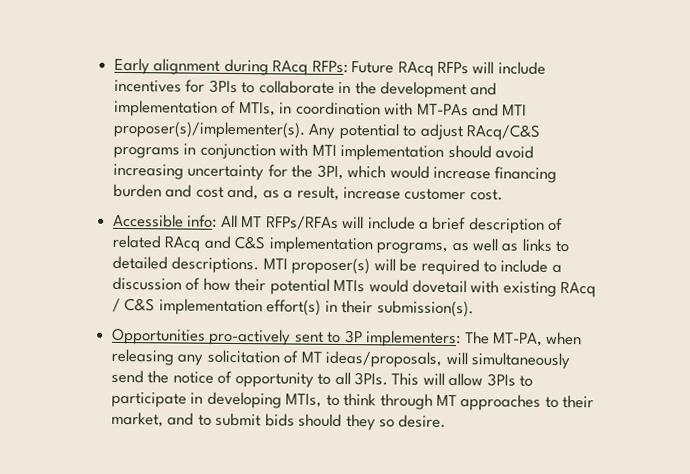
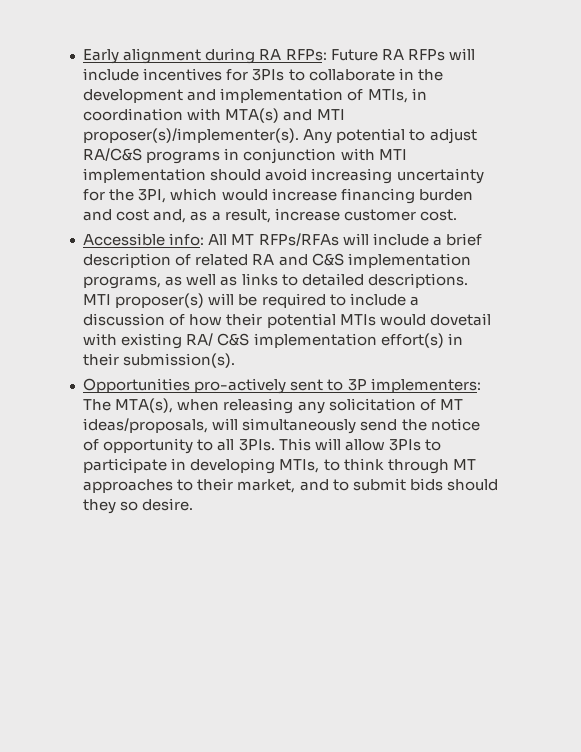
[272,60,309,76] RAcq -> [259,49,282,60] RA
[397,61,434,77] RAcq -> [381,49,404,60] RA
[416,103,469,117] MT-PAs -> [225,108,280,123] MTA(s)
[466,124,542,141] RAcq/C&S -> [83,148,143,161] RA/C&S
[164,236,201,252] RAcq -> [252,254,275,265] RA
[560,281,597,298] [111,297,121,312] RAcq / -> [186,333,214,346] RA/
[493,332,544,347] MT-PA, -> [115,398,174,413] MTA(s),

